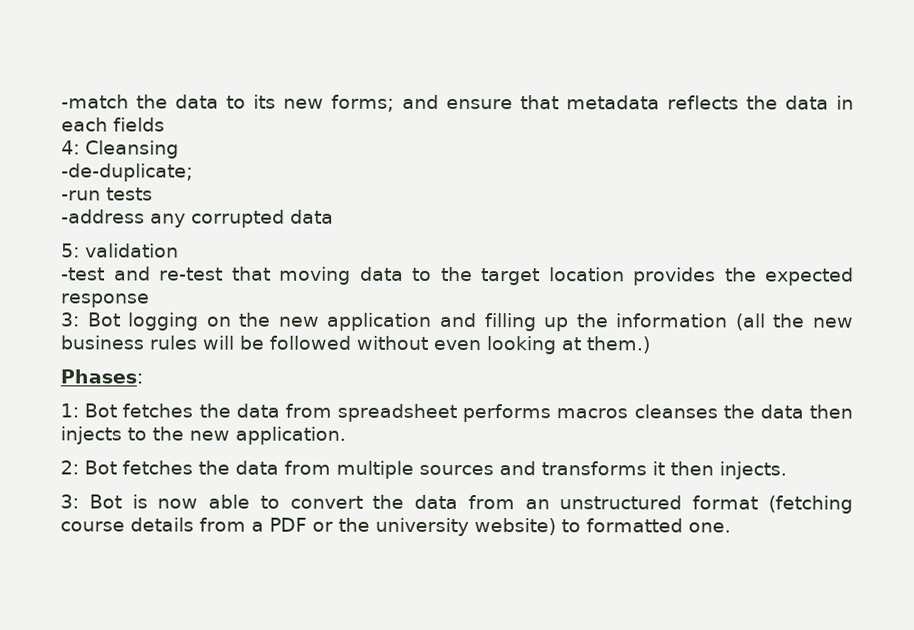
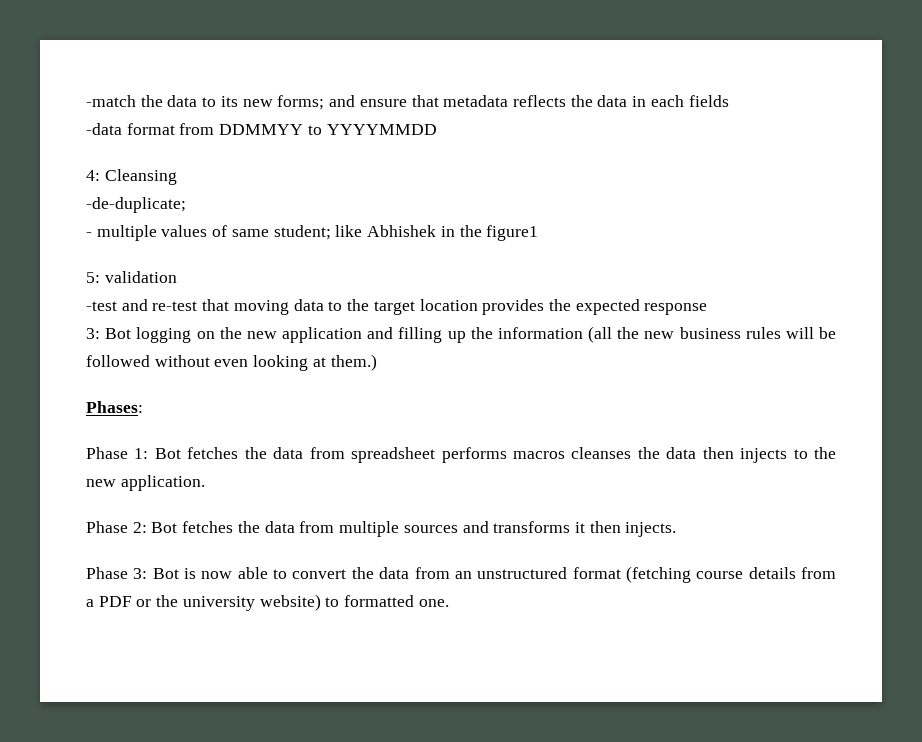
[61,140,179,159] [61,163,193,182] [61,187,153,201] [61,209,334,228] 4: Cleansing // -de-duplicate; // -run tests // -address any corrupted data -> [86,123,437,135] [86,169,177,185] [86,197,186,213] [86,225,539,241] -data format from DDMMYY to YYYYMMDD // 4: Cleansing // -de-duplicate; // - multiple values of same student; like Abhishek in the figure1
(143, 376) none -> [86,447,128,459] Phase
(346, 435) none -> [86,521,128,533] Phase
(787, 470) none -> [86,567,128,579] Phase

